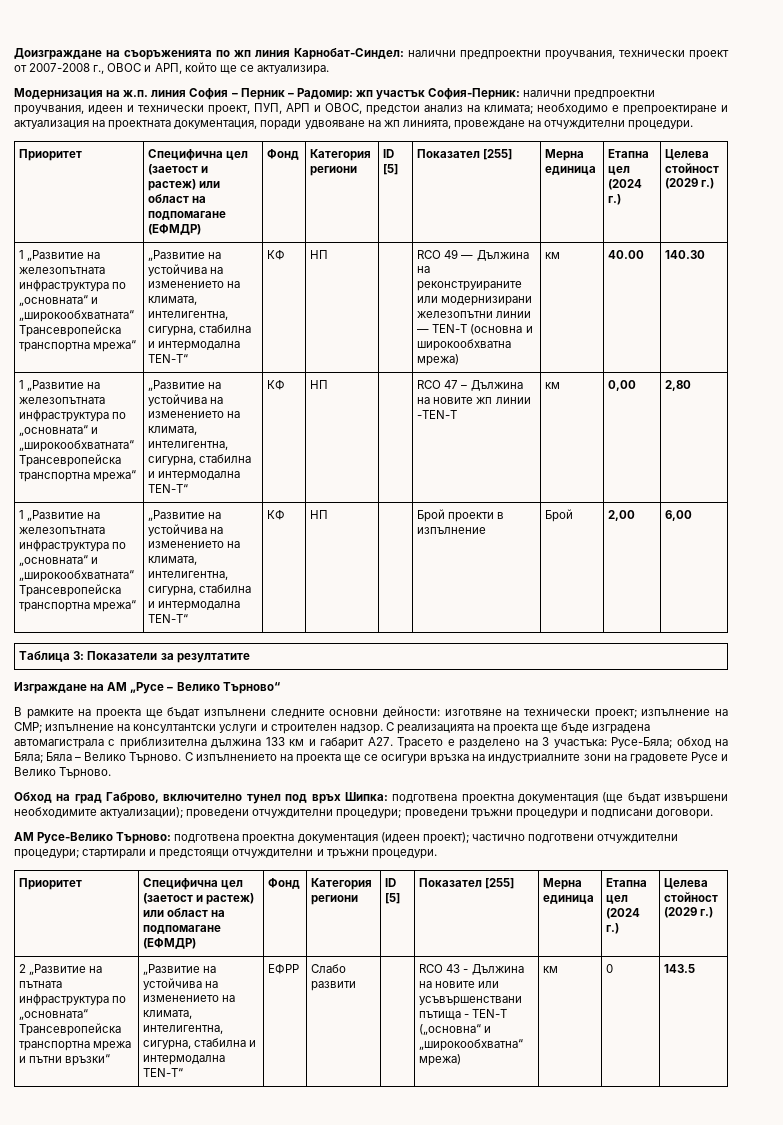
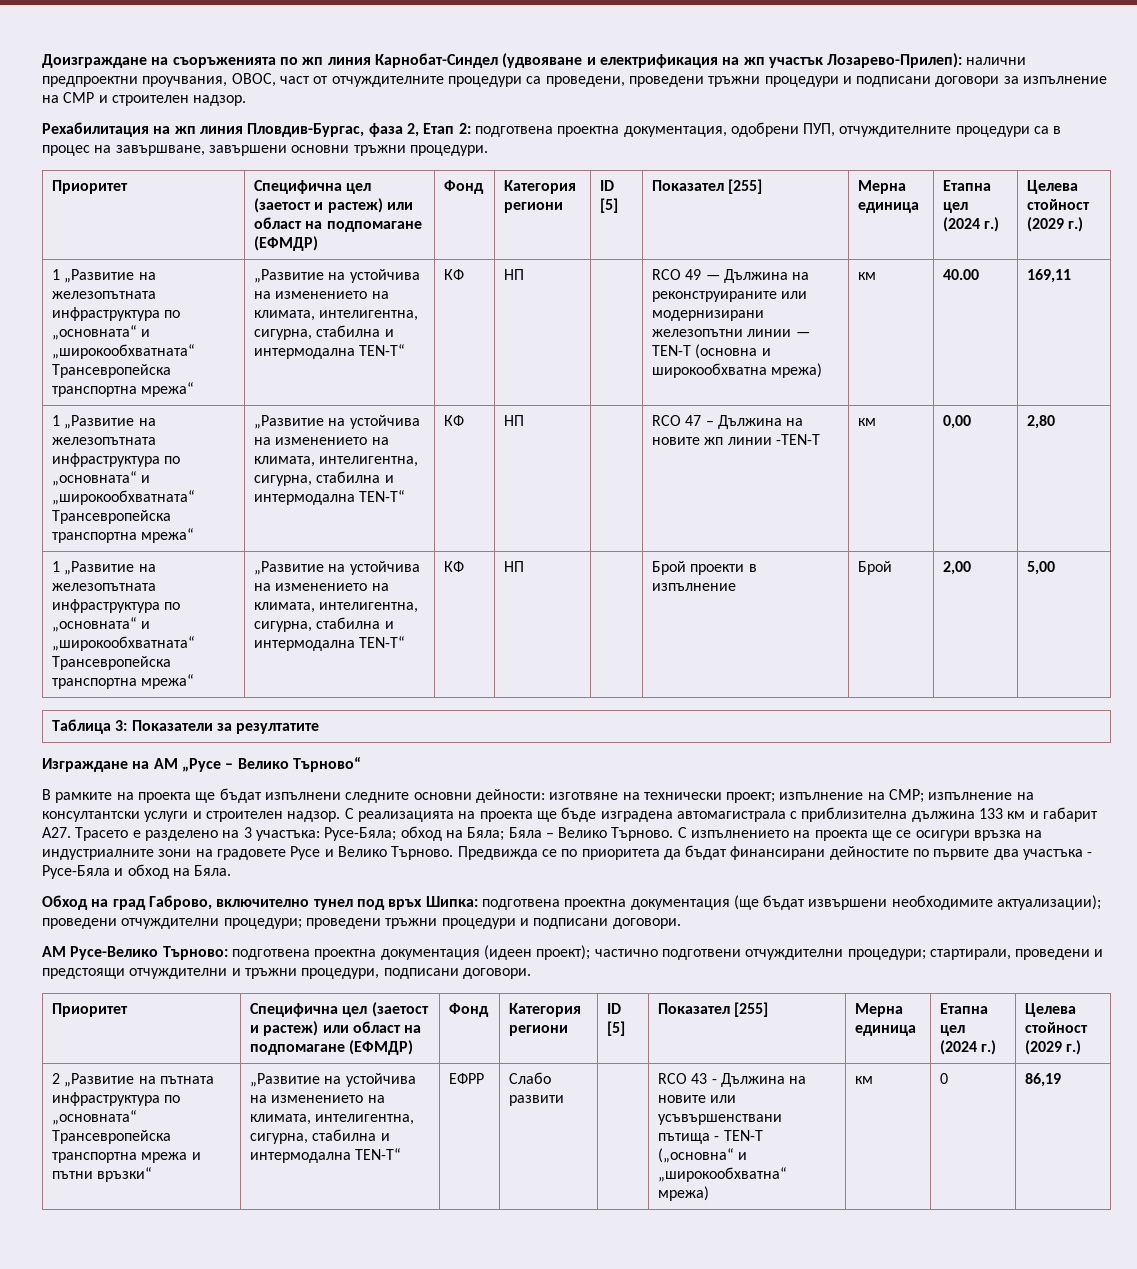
[294,48,729,60] [14,62,329,75] [14,88,656,100] [14,103,728,115] [14,120,626,130] Карнобат-Синдел: налични предпроектни проучвания, технически проект от 2007-2008 г., ОВОС и АРП, който ще се актуализира. // Модернизация на ж.п. линия София – Пeрник – Радомир: жп участък София-Перник: налични предпроектни проучвания, идеен и технически проект, ПУП, АРП и ОВОС, предстои анализ на климата; необходимо е препроектиране и актуализация на проектната документация, поради удвояване на жп линията, провеждане на отчуждителни -> [374,53,1027,68] [42,73,1108,87] [42,92,247,106] [42,122,1062,137] [42,145,406,156] Карнобат-Синдел (удвояване и електрификация на жп участък Лозарево-Прилеп): налични предпроектни проучвания, ОВОС, част от отчуждителните процедури са проведени, проведени тръжни процедури и подписани договори за изпълнение на СМР и строителен надзор. // Рехабилитация на жп линия Пловдив-Бургас, фаза 2, Етап 2: подготвена проектна документация, одобрени ПУП, отчуждителните процедури са в процес на завършване, завършени основни тръжни
[665,250,706,259] 140.30 -> [1027,269,1072,283] 169,11
[665,510,693,521] 6,00 -> [1027,561,1056,575] 5,00
(112, 773) none -> [457,845,1093,860] [42,864,232,879] Предвижда се по приоритета да бъдат финансирани дейностите по първите два участъка - Русе-Бяла и обход на Бяла.
[82,849,147,859] стартирали -> [929,949,1091,960] стартирали, проведени
[371,849,437,859] процедури. -> [301,968,531,979] процедури, подписани договори.
[664,964,696,973] 143.5 -> [1025,1073,1062,1087] 86,19

